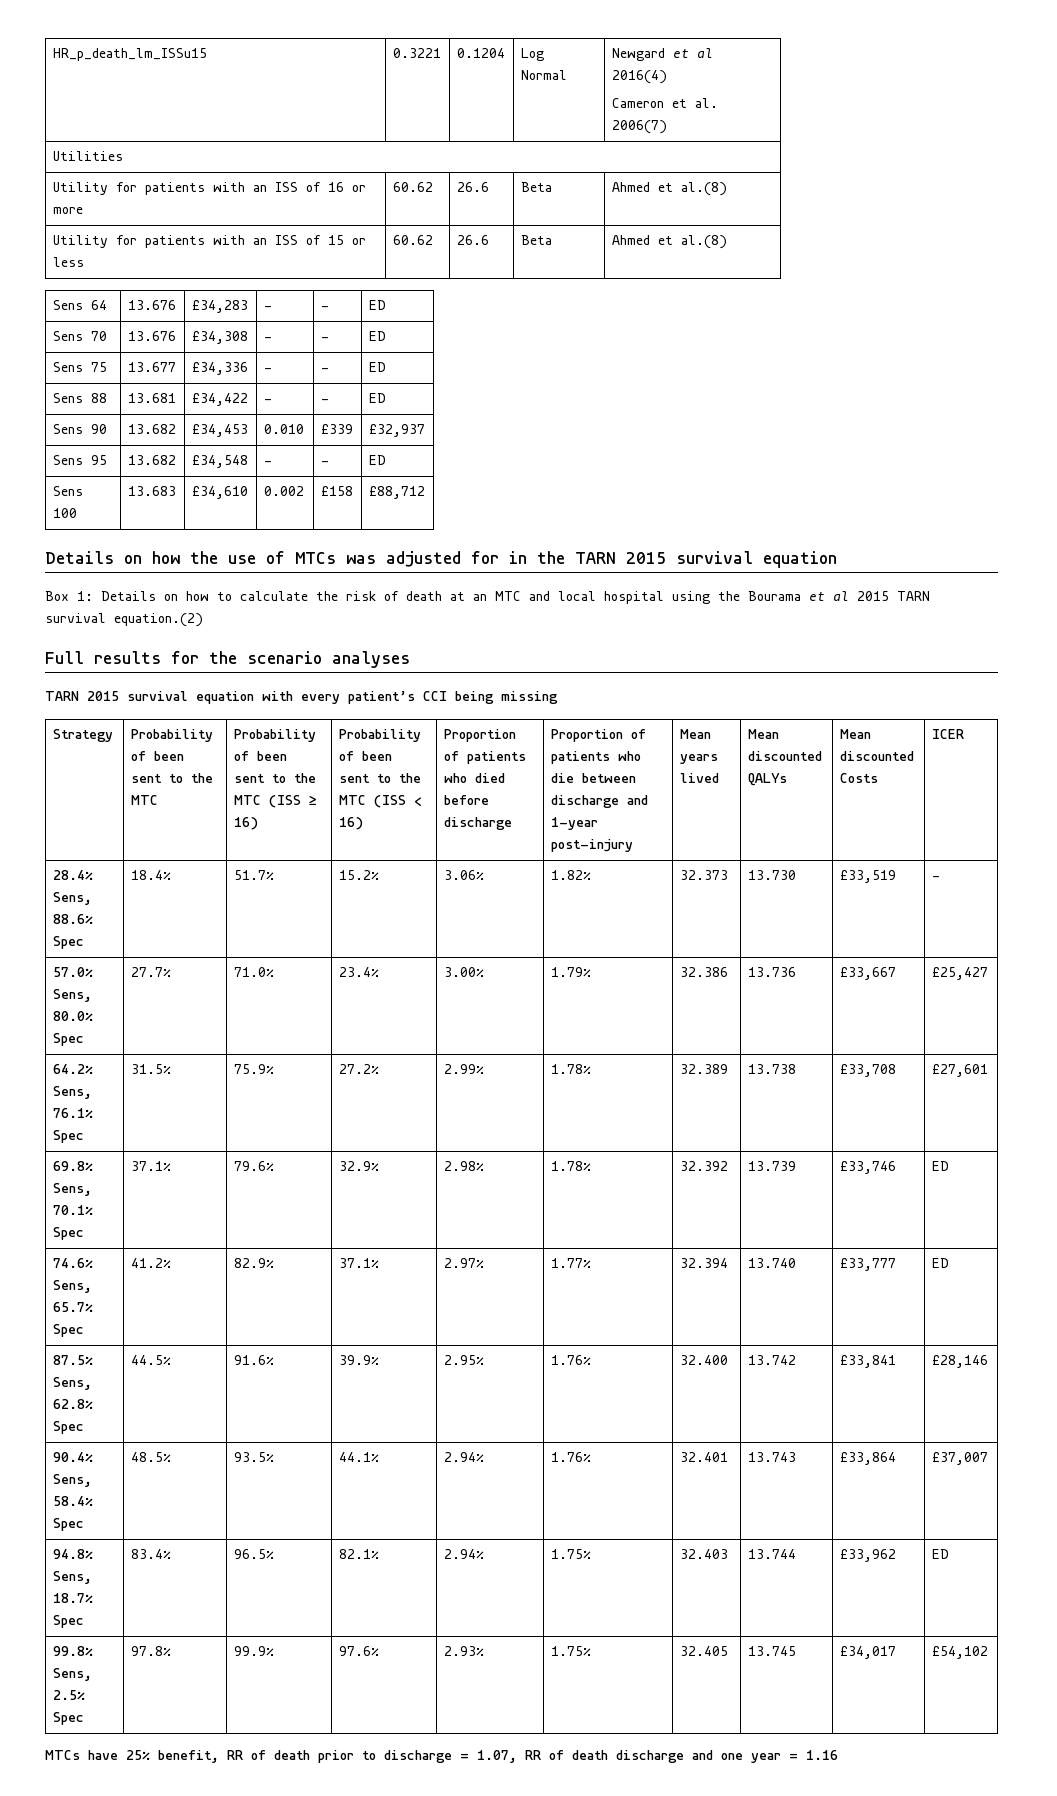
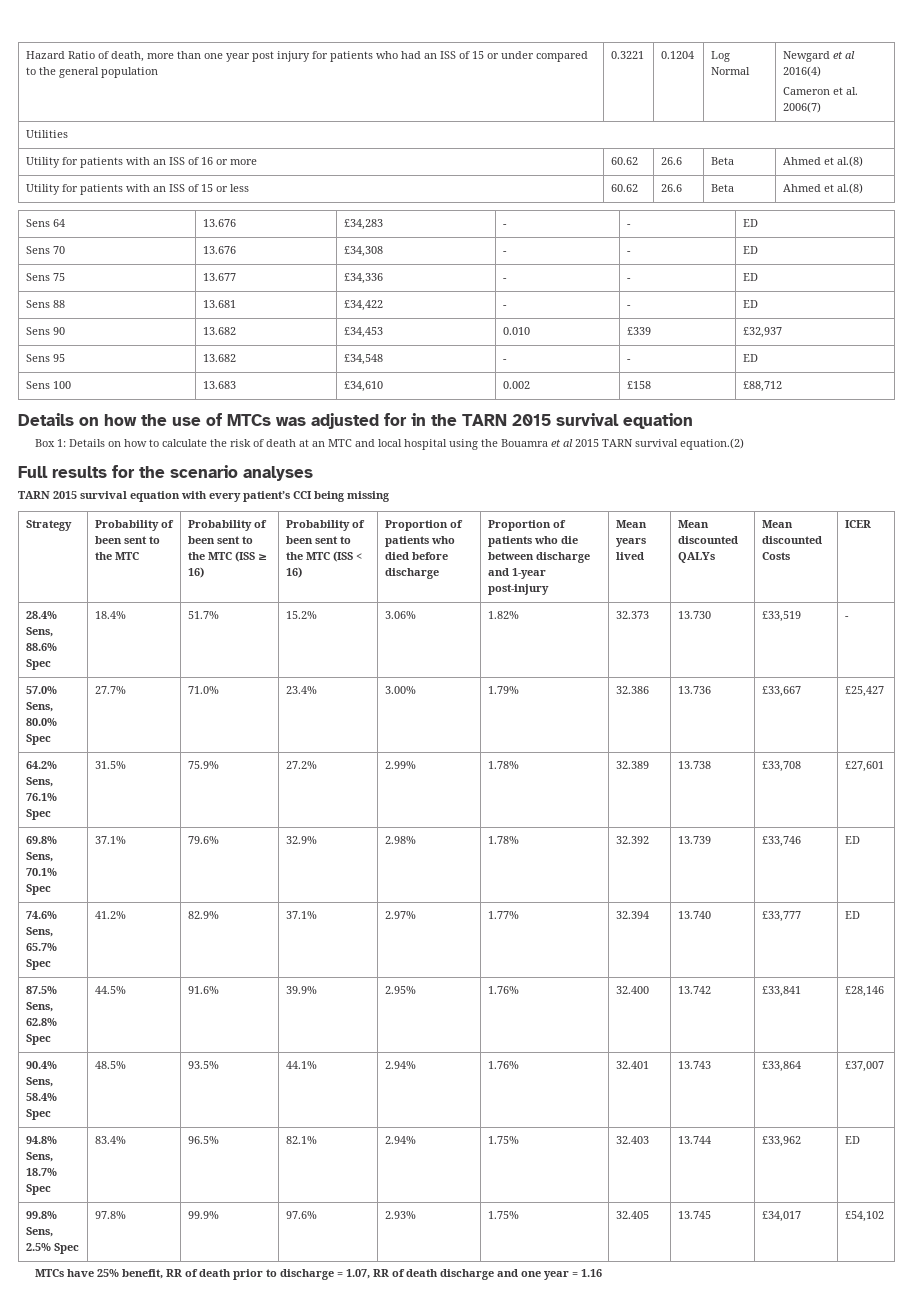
[52,48,207,61] HR_p_death_lm_ISSu15 -> [26,51,589,62] [26,67,159,78] Hazard Ratio of death, more than one year post injury for patients who had an ISS of 15 or under compared to the general population
[748,591,801,601] Bourama -> [500,439,548,447] Bouamra

